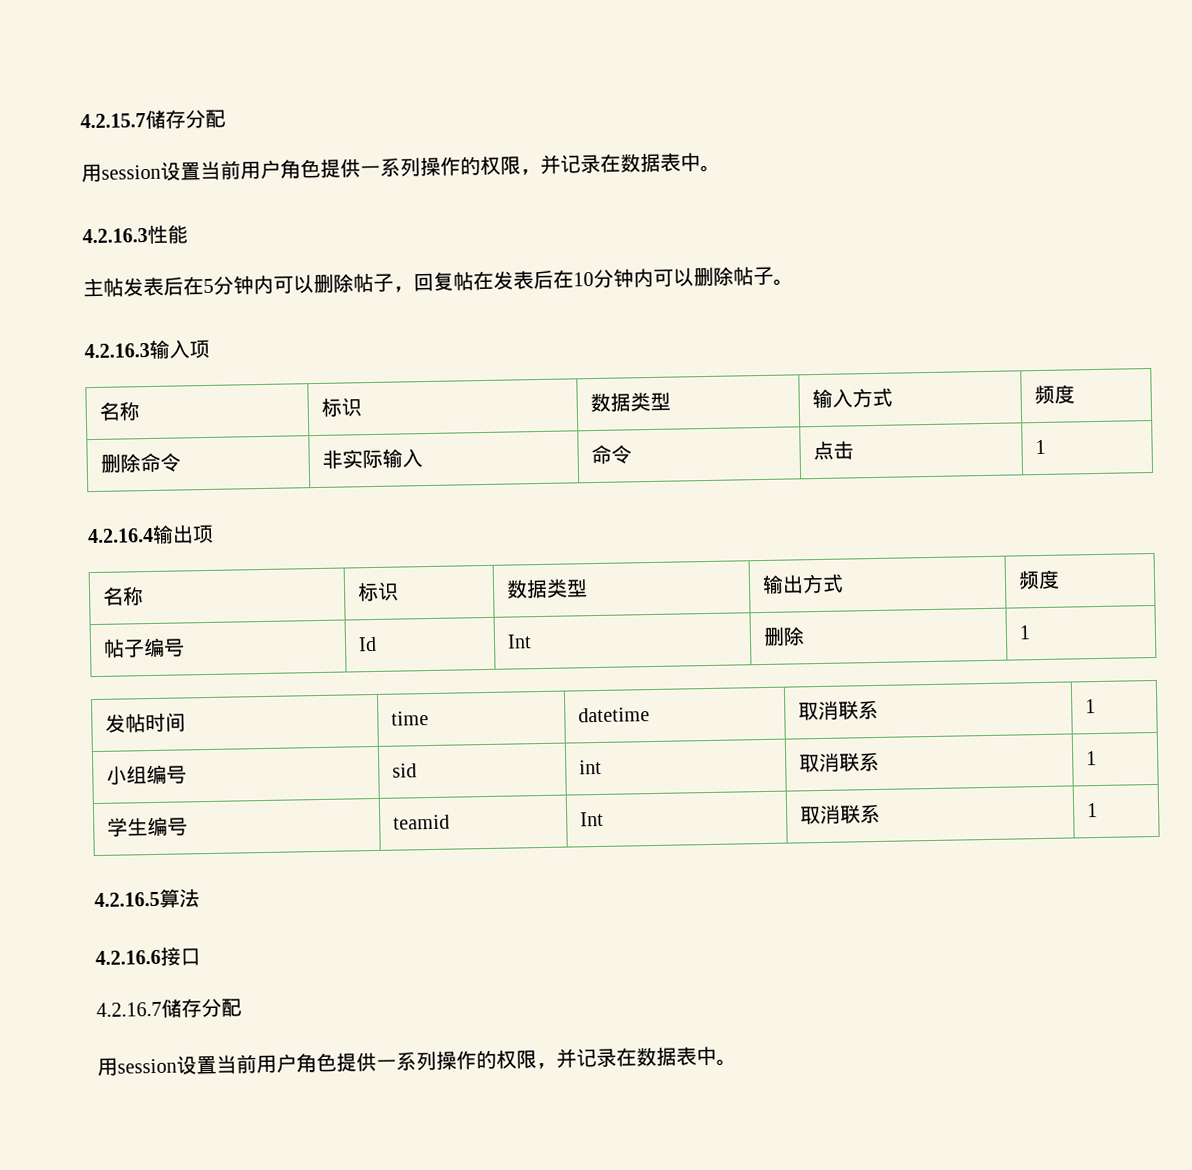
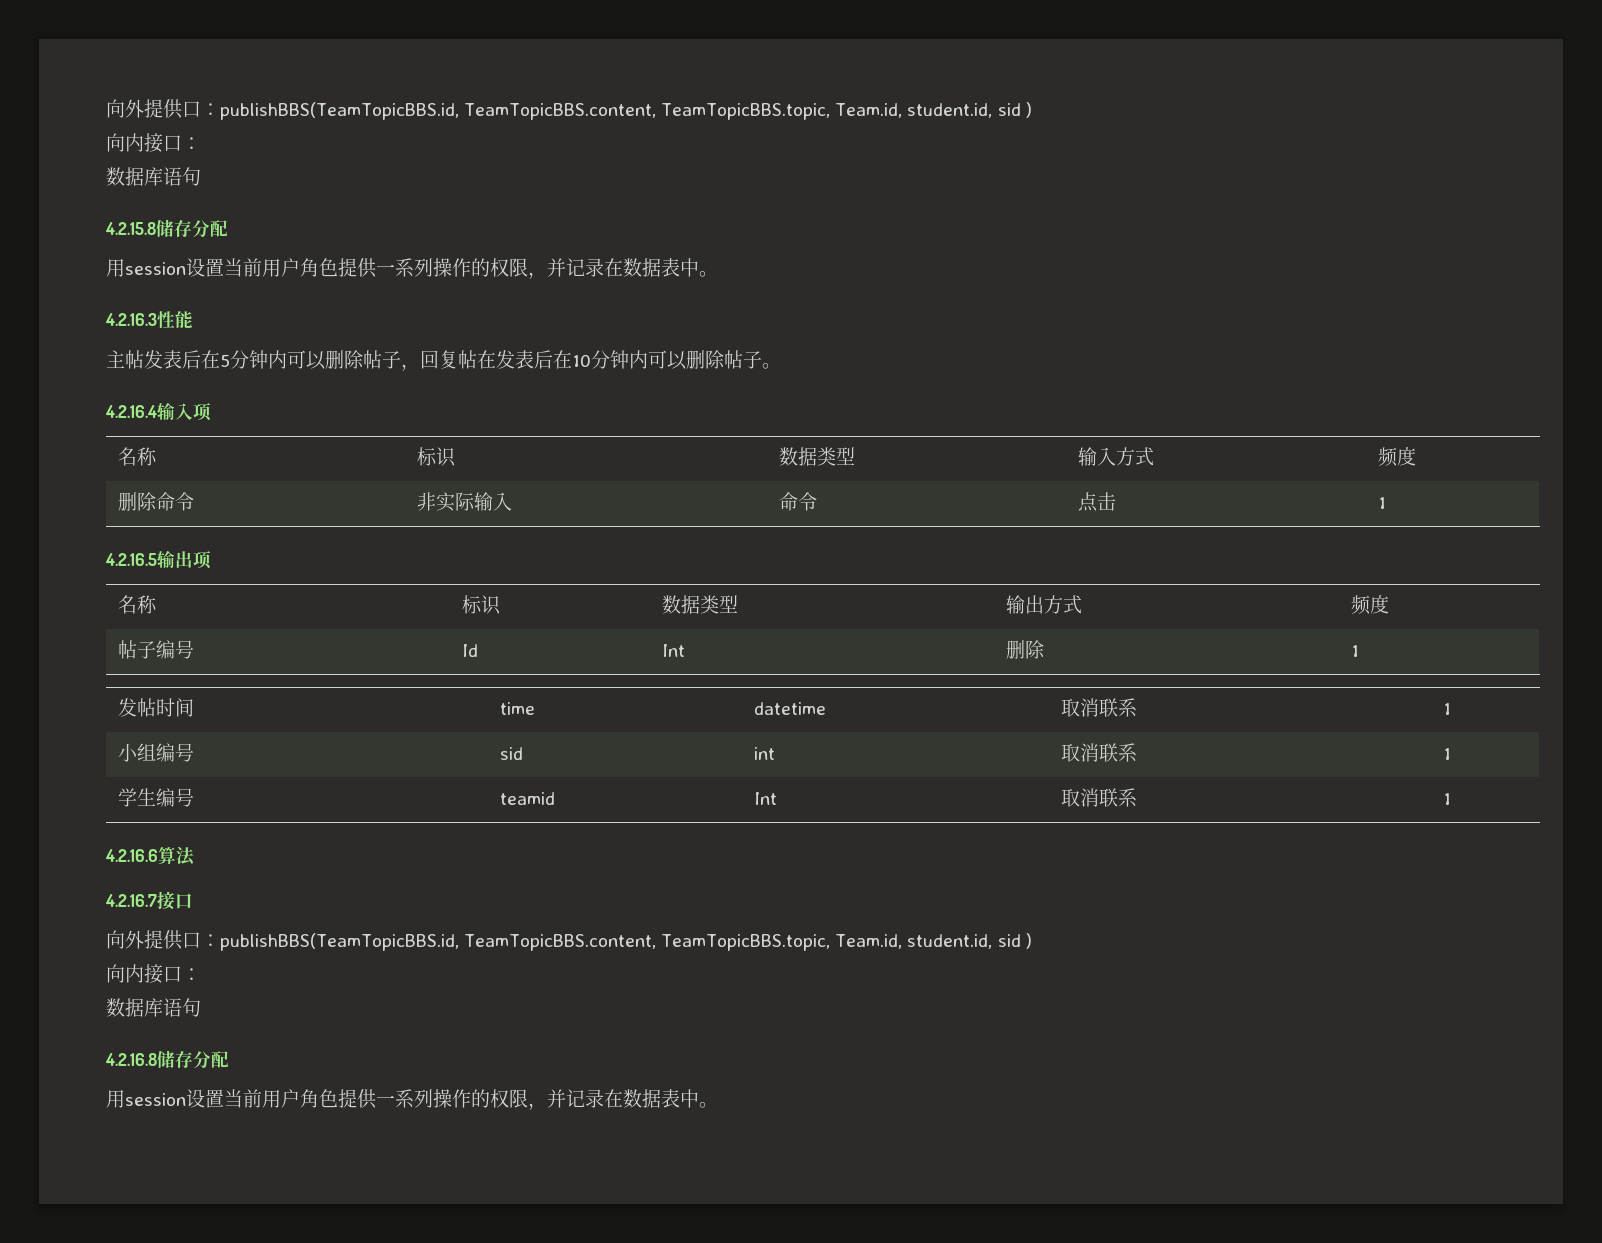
[80,113,146,129] 4.2.15.7 -> [106,99,1032,120] [106,133,201,153] [106,167,201,186] [105,222,156,235] 向外提供口：publishBBS(TeamTopicBBS.id, TeamTopicBBS.content, TeamTopicBBS.topic, Team.id, student.id, sid ) // 向内接口： // 数据库语句 // 4.2.15.8
[84,342,150,359] 4.2.16.3 -> [105,405,157,418] 4.2.16.4
[87,527,154,544] 4.2.16.4 -> [105,553,157,566] 4.2.16.5
[94,891,160,908] 4.2.16.5 -> [105,849,158,862] 4.2.16.6
[95,949,161,966] 4.2.16.6 -> [105,894,157,907] 4.2.16.7
[96,1001,162,1018] 4.2.16.7 -> [106,930,1032,951] [106,964,201,984] [106,998,201,1017] [105,1053,157,1066] 向外提供口：publishBBS(TeamTopicBBS.id, TeamTopicBBS.content, TeamTopicBBS.topic, Team.id, student.id, sid ) // 向内接口： // 数据库语句 // 4.2.16.8

